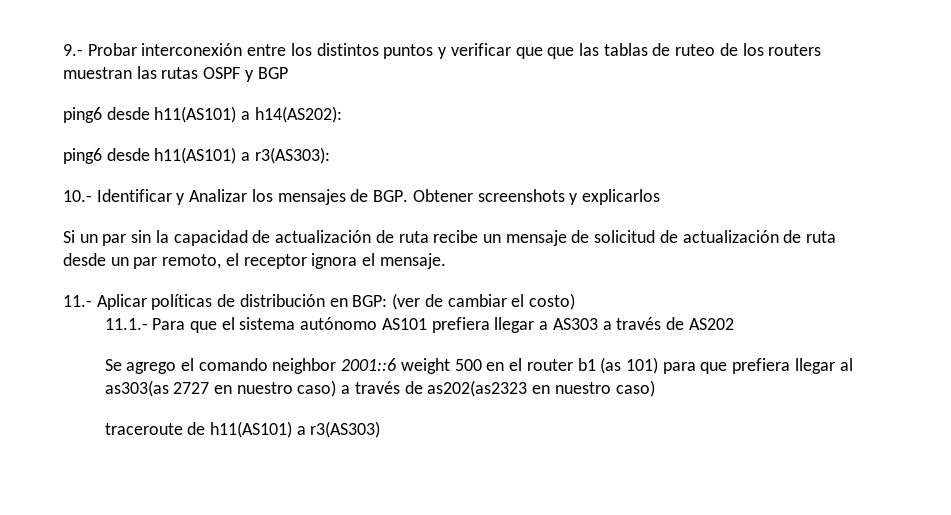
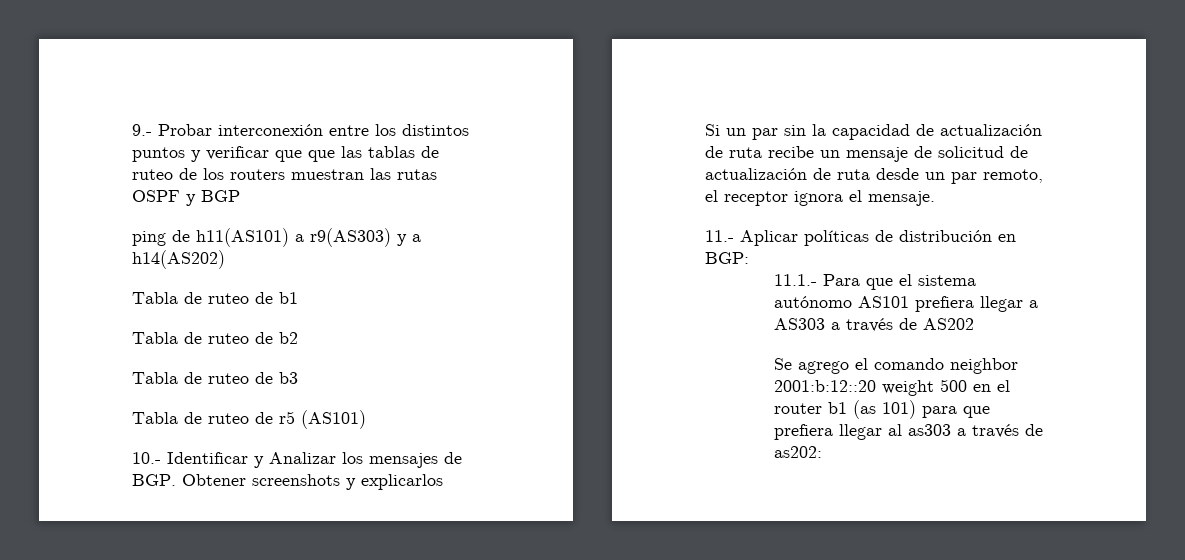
[63,106,342,123] [63,147,330,164] ping6 desde h11(AS101) a h14(AS202): // ping6 desde h11(AS101) a r3(AS303): -> [132,228,421,247] [132,250,225,269] [132,292,298,304] [132,332,298,344] [132,372,298,384] [132,410,366,429] ping de h11(AS101) a r9(AS303) y a h14(AS202) // Tabla de ruteo de b1 // Tabla de ruteo de b2 // Tabla de ruteo de b3 // Tabla de ruteo de r5 (AS101)
[392,293,575,310] (ver de cambiar el costo) -> (749, 258) none
[341,358,397,371] 2001::6 -> [773,380,876,392] 2001:b:12::20
[104,380,655,397] [104,421,381,438] as303(as 2727 en nuestro caso) a través de as202(as2323 en nuestro caso) // traceroute de h11(AS101) a r3(AS303) -> [907,424,1043,438] [773,446,822,458] as303 a través de as202:

